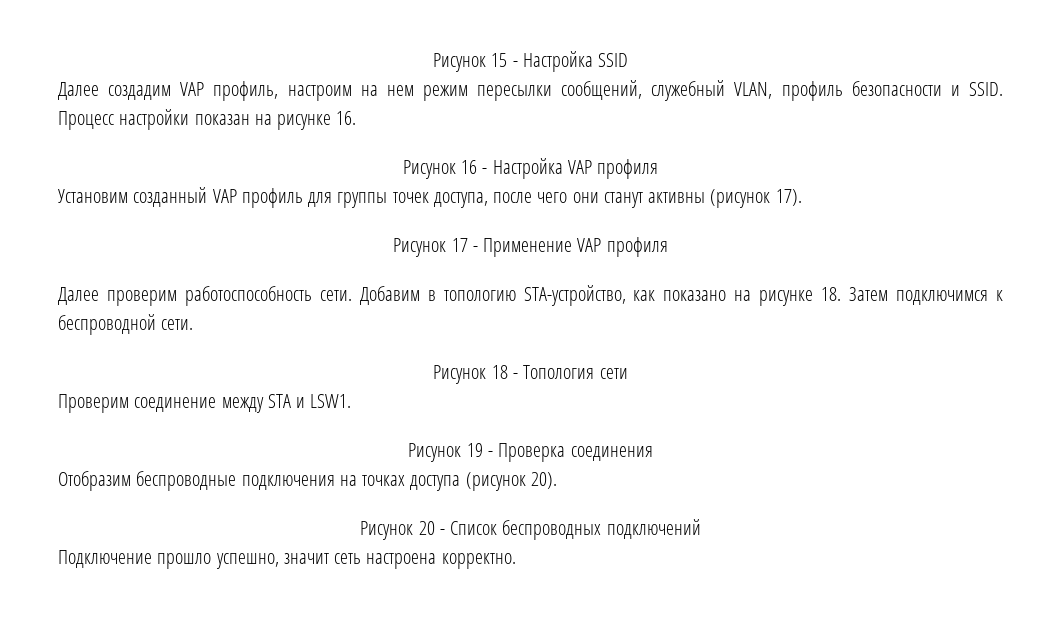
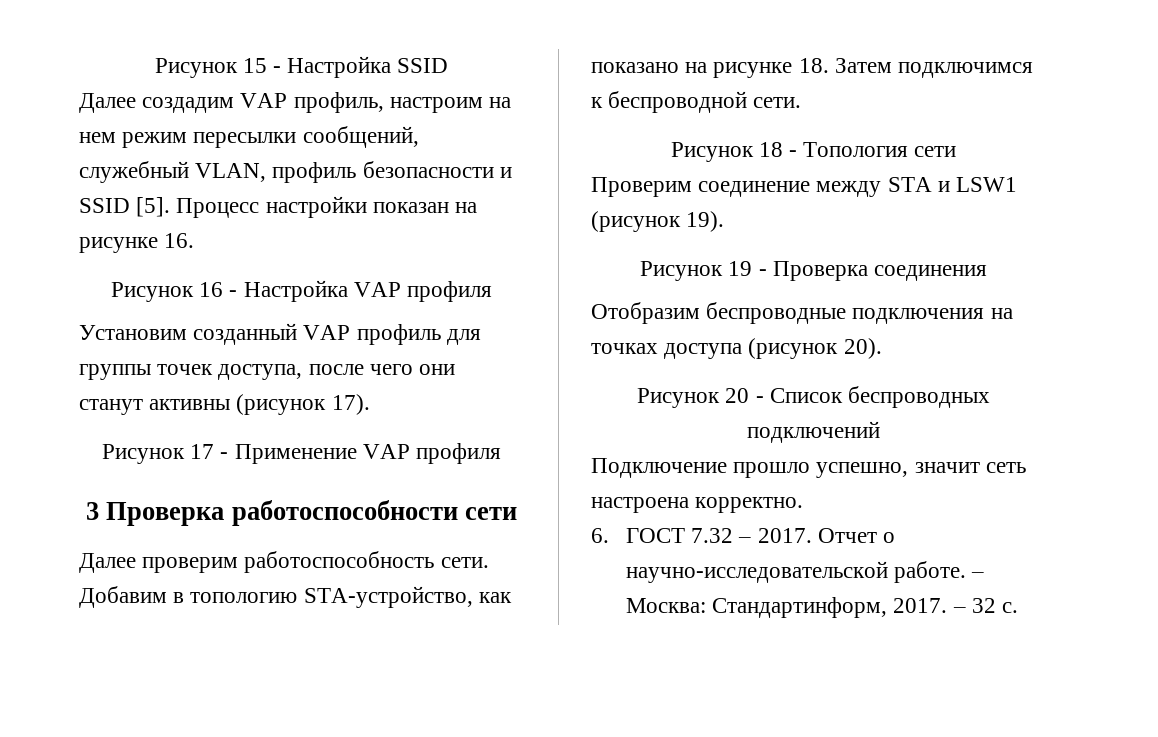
[969,82,1004,96] SSID. -> [79,197,171,217] SSID [5].
(668, 247) none -> [86,500,517,526] // 3 Проверка работоспособности сети
[310,394,352,408] LSW1. -> [956,177,1018,192] [591,211,725,232] LSW1 (рисунок 19).
(516, 561) none -> [591,528,896,543] [625,561,985,583] [625,597,1019,618] // 6. ГОСТ 7.32 – 2017. Отчет о научно-исследовательской работе. – Москва: Стандартинформ, 2017. – 32 с.

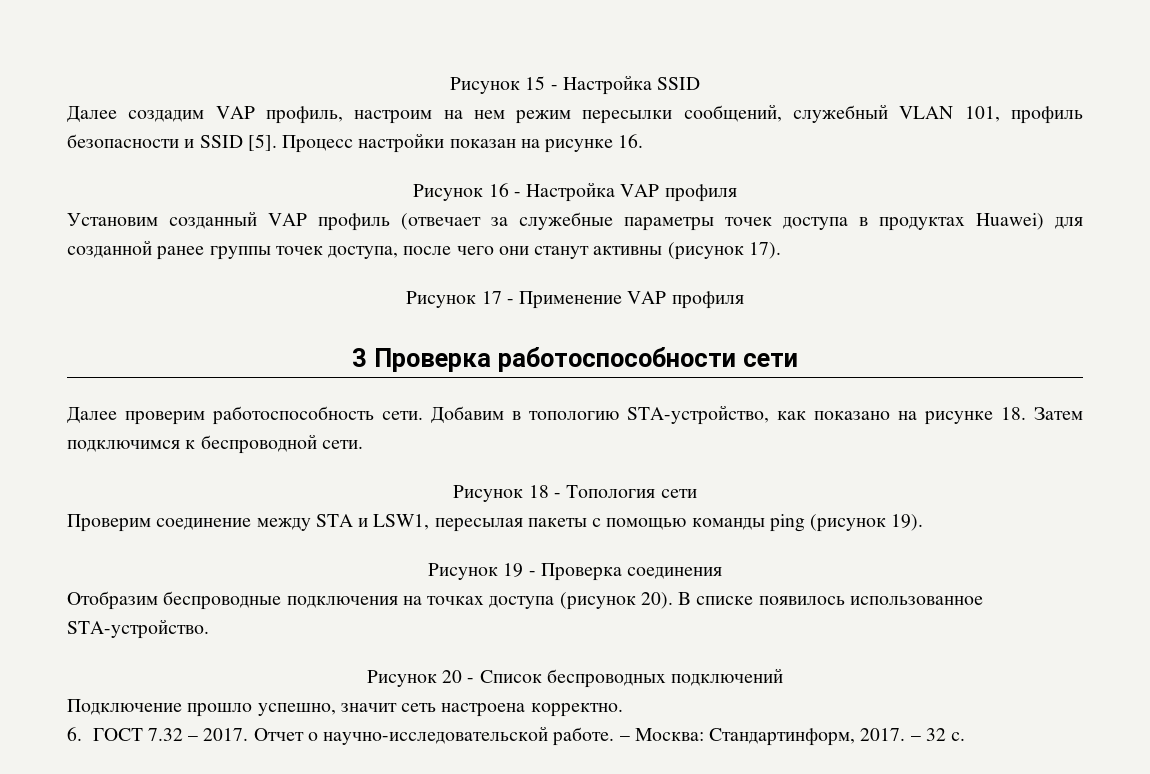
[195,163,267,182] VLAN, -> [899,106,1000,122] VLAN 101,
[446,329,481,345] для -> [401,212,1083,231] [67,240,205,260] (отвечает за служебные параметры точек доступа в продуктах Huawei) для созданной ранее
[956,177,1018,192] LSW1 -> [373,514,805,532] LSW1, пересылая пакеты с помощью команды ping
(882, 348) none -> [678,592,983,605] [67,619,209,639] В списке появилось использованное STA-устройство.

